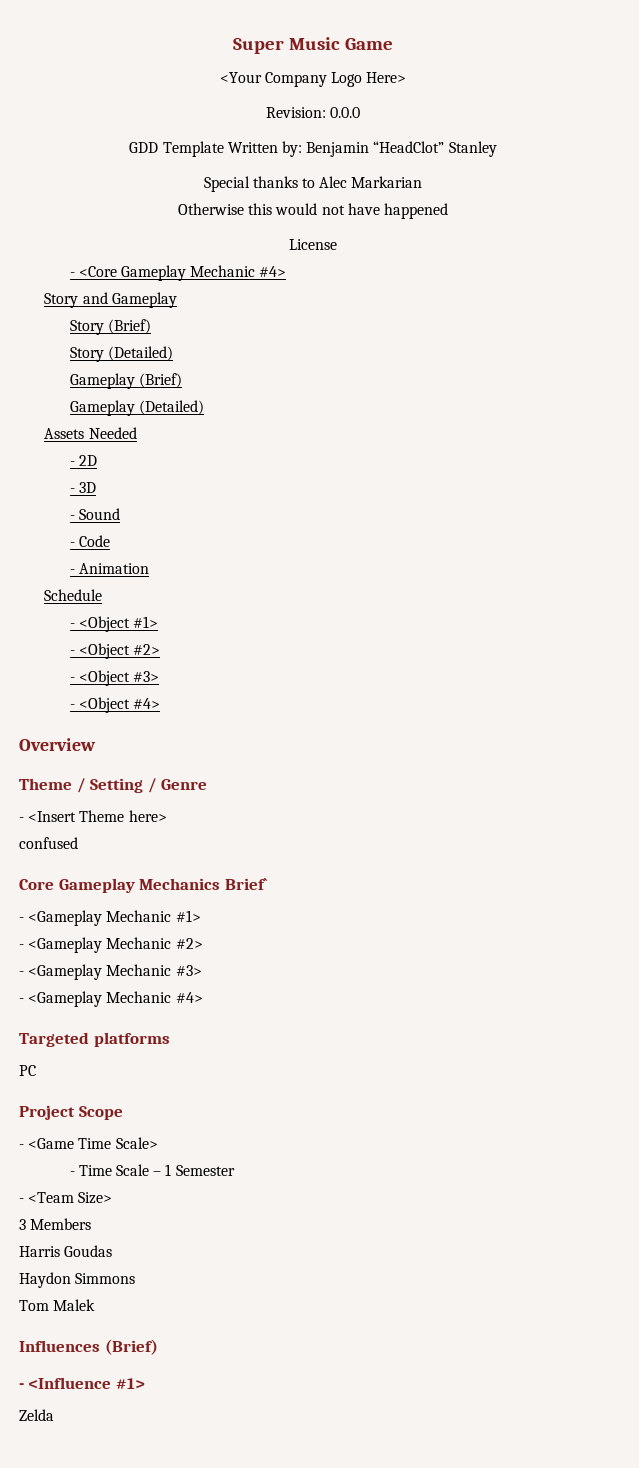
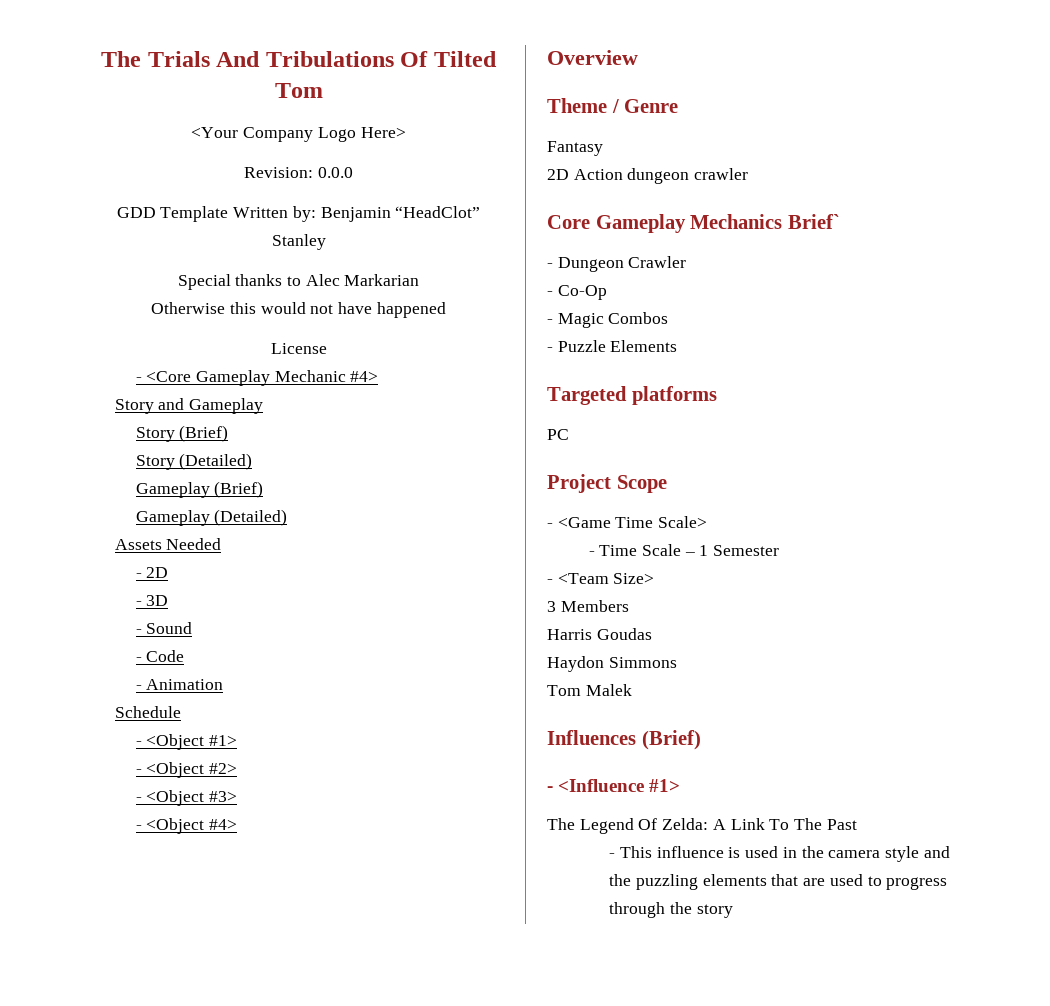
[232,37,394,54] Super Music Game -> [101,51,497,67] [274,83,323,98] The Trials And Tribulations Of Tilted Tom
[90,778,157,793] Setting / -> (619, 106) none
[19,810,167,822] [19,837,78,849] - <Insert Theme here> // confused -> [547,141,603,156] [547,168,749,184] Fantasy // 2D Action dungeon crawler
[28,910,201,926] [19,937,203,953] [19,964,202,980] [19,991,203,1007] <Gameplay Mechanic #1> // - <Gameplay Mechanic #2> // - <Gameplay Mechanic #3> // - <Gameplay Mechanic #4> -> [557,256,687,272] [547,285,607,300] [547,312,669,328] [547,340,678,352] Dungeon Crawler // - Co-Op // - Magic Combos // - Puzzle Elements
[19,1409,54,1421] Zelda -> [547,818,857,834] [609,846,950,862] [609,874,948,890] [609,902,733,918] The Legend Of Zelda: A Link To The Past // - This influence is used in the camera style and the puzzling elements that are used to progress through the story

